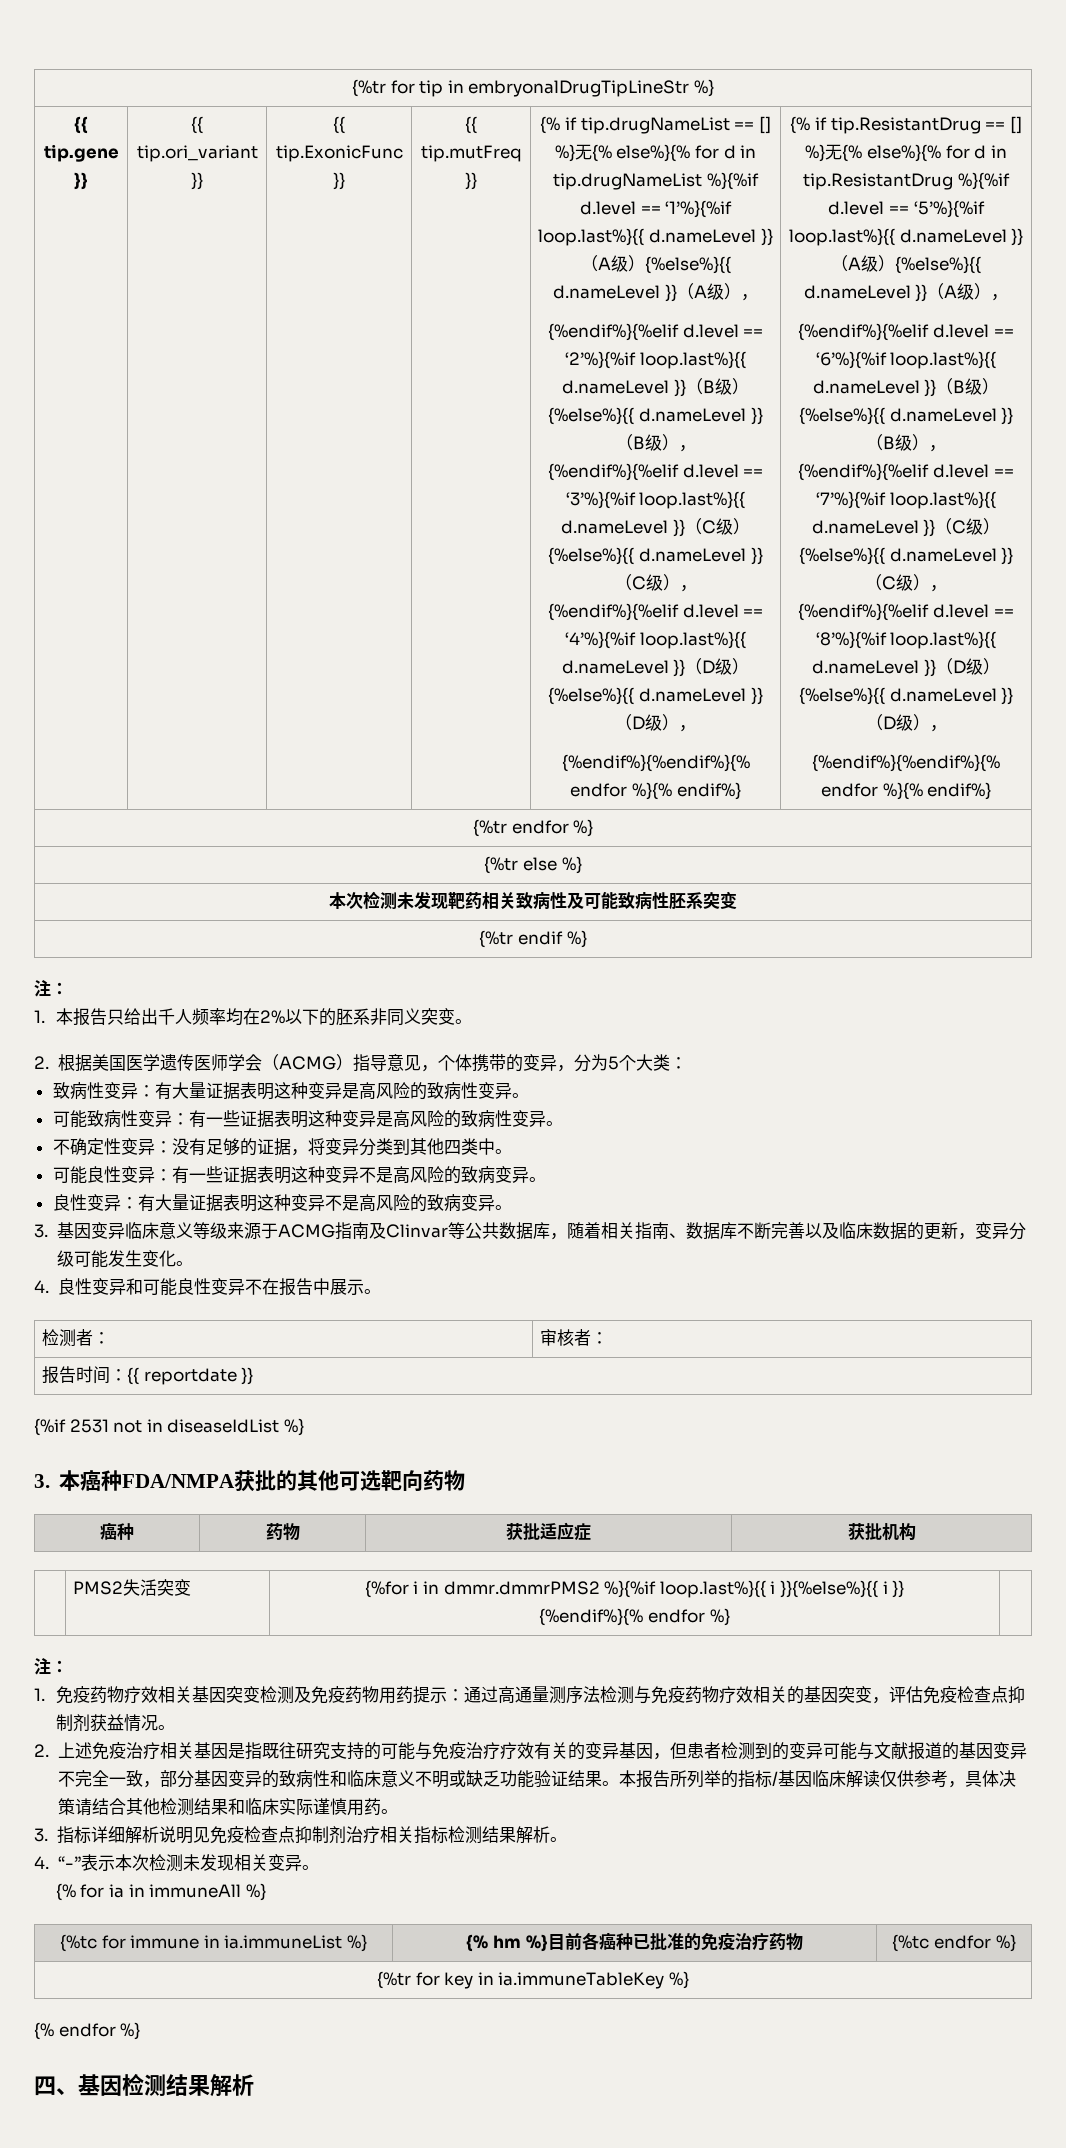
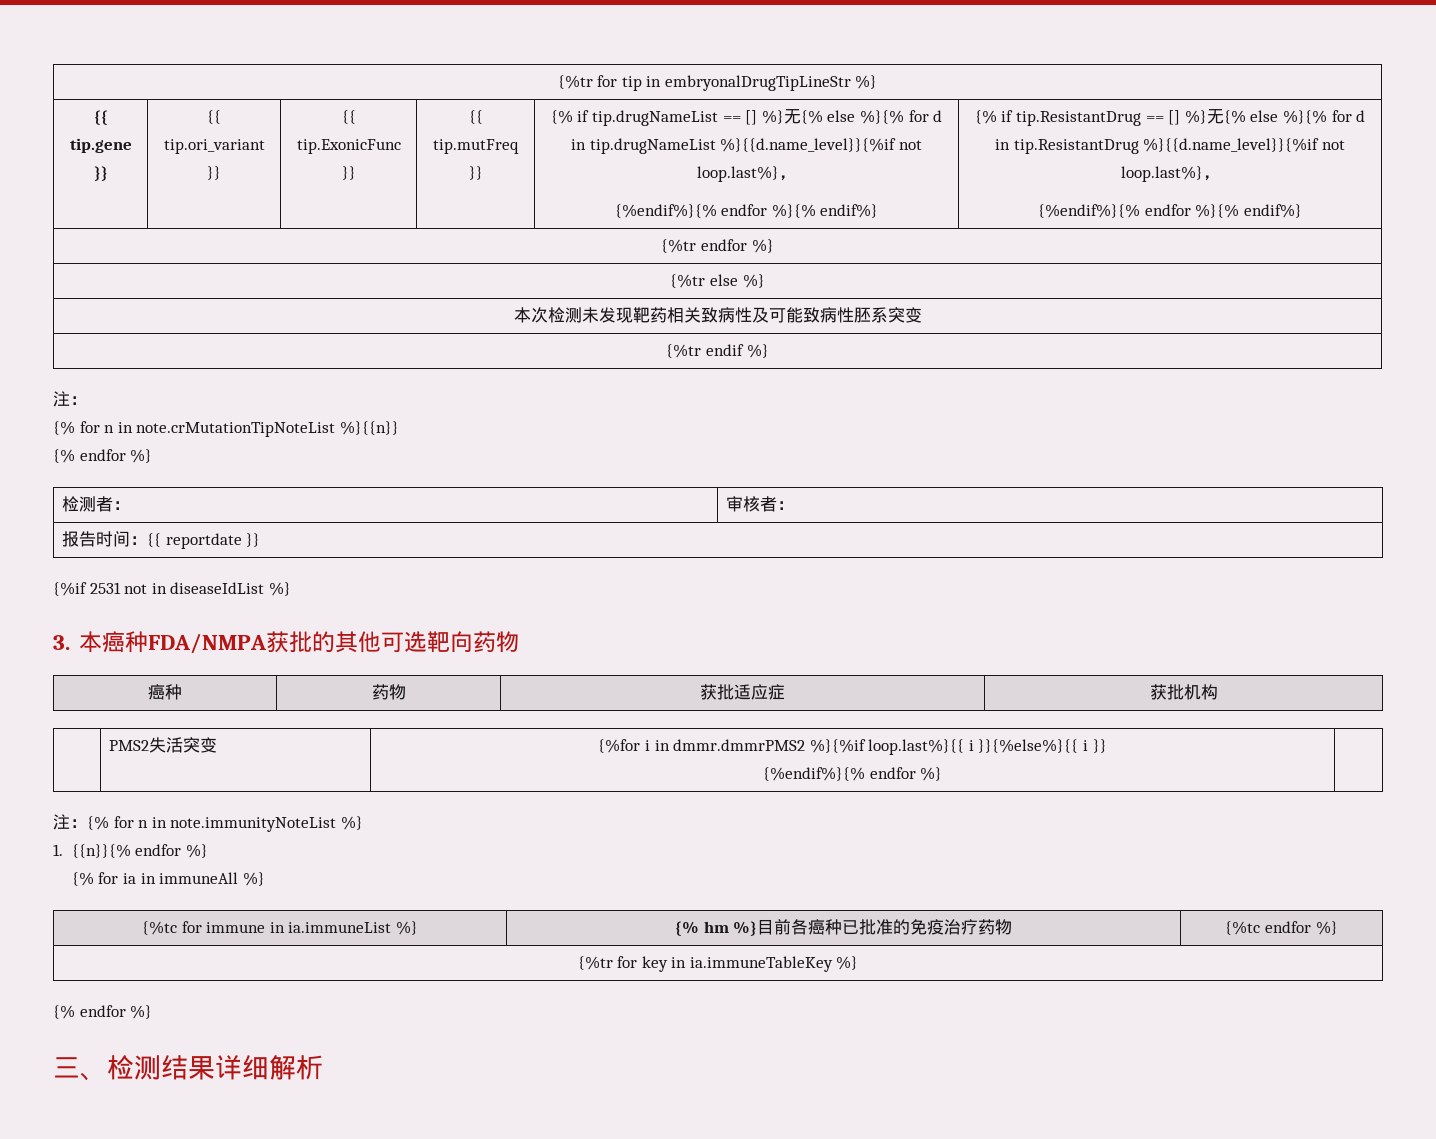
[616,144,691,162] else%}{% -> [827,110,904,124] else %}{%
[706,172,759,190] [579,200,733,218] [538,228,773,246] [580,255,731,274] [553,283,758,302] [547,323,764,341] [565,351,746,369] [562,378,749,397] [548,407,763,425] [615,434,696,452] [547,463,764,481] [565,491,746,509] [561,518,750,537] [548,547,763,565] [614,574,697,592] [547,603,764,621] [565,631,746,649] [561,658,750,677] [548,687,763,705] [614,714,696,732] [561,754,750,772] %}{%if d.level == ‘1’%}{%if loop.last%}{{ d.nameLevel }}（A级）{%else%}{{ d.nameLevel }}（A级）， // {%endif%}{%elif d.level == ‘2’%}{%if loop.last%}{{ d.nameLevel }}（B级）{%else%}{{ d.nameLevel }}（B级）， // {%endif%}{%elif d.level == ‘3’%}{%if loop.last%}{{ d.nameLevel }}（C级）{%else%}{{ d.nameLevel }}（C级）， // {%endif%}{%elif d.level == ‘4’%}{%if loop.last%}{{ d.nameLevel }}（D级）{%else%}{{ d.nameLevel }}（D级）， // {%endif%}{%endif%}{% -> [720,138,922,152] [697,166,796,182] [614,204,717,218] %}{{d.name_level}}{%if not loop.last%}， // {%endif%}{%
[866,144,941,162] else%}{% -> [1250,110,1327,124] else %}{%
[957,172,1010,190] [828,200,985,218] [788,228,1024,246] [830,255,981,274] [803,283,1009,302] [798,323,1014,341] [815,351,997,369] [812,378,1000,397] [798,407,1014,425] [865,434,946,452] [798,463,1014,481] [816,491,996,509] [811,518,1001,537] [798,547,1014,565] [864,574,947,592] [798,603,1014,621] [815,631,997,649] [812,658,1000,677] [798,687,1014,705] [865,714,947,732] [811,754,1000,772] %}{%if d.level == ‘5’%}{%if loop.last%}{{ d.nameLevel }}（A级）{%else%}{{ d.nameLevel }}（A级）， // {%endif%}{%elif d.level == ‘6’%}{%if loop.last%}{{ d.nameLevel }}（B级）{%else%}{{ d.nameLevel }}（B级）， // {%endif%}{%elif d.level == ‘7’%}{%if loop.last%}{{ d.nameLevel }}（C级）{%else%}{{ d.nameLevel }}（C级）， // {%endif%}{%elif d.level == ‘8’%}{%if loop.last%}{{ d.nameLevel }}（D级）{%else%}{{ d.nameLevel }}（D级）， // {%endif%}{%endif%}{% -> [1143,138,1345,152] [1120,166,1220,182] [1038,204,1141,218] %}{{d.name_level}}{%if not loop.last%}， // {%endif%}{%
[34,1008,472,1026] [34,1054,687,1072] [52,1082,529,1100] [52,1110,563,1128] [52,1138,512,1156] [52,1166,546,1184] [52,1194,512,1212] [34,1222,1026,1240] [56,1250,193,1268] [34,1278,381,1296] 1.本报告只给出千人频率均在2%以下的胚系非同义突变。 // 2.根据美国医学遗传医师学会（ACMG）指导意见，个体携带的变异，分为5个大类： // 致病性变异：有大量证据表明这种变异是高风险的致病性变异。 // 可能致病性变异：有一些证据表明这种变异是高风险的致病性变异。 // 不确定性变异：没有足够的证据，将变异分类到其他四类中。 // 可能良性变异：有一些证据表明这种变异不是高风险的致病变异。 // 良性变异：有大量证据表明这种变异不是高风险的致病变异。 // 3.基因变异临床意义等级来源于ACMG指南及Clinvar等公共数据库，随着相关指南、数据库不断完善以及临床数据的更新，变异分级可能发生变化。 // 4.良性变异和可能良性变异不在报告中展示。 -> [53,421,399,437] [53,449,153,463] {% for n in note.crMutationTipNoteList %}{{n}} // {% endfor %}
[34,1686,1025,1704] [55,1714,175,1732] [34,1742,1027,1760] [57,1770,1016,1788] [57,1798,398,1816] [34,1826,567,1844] [34,1854,319,1872] // 1.免疫药物疗效相关基因突变检测及免疫药物用药提示：通过高通量测序法检测与免疫药物疗效相关的基因突变，评估免疫检查点抑制剂获益情况。 // 2.上述免疫治疗相关基因是指既往研究支持的可能与免疫治疗疗效有关的变异基因，但患者检测到的变异可能与文献报道的基因变异不完全一致，部分基因变异的致病性和临床意义不明或缺乏功能验证结果。本报告所列举的指标/基因临床解读仅供参考，具体决策请结合其他检测结果和临床实际谨慎用药。 // 3.指标详细解析说明见免疫检查点抑制剂治疗相关指标检测结果解析。 // 4. “-”表示本次检测未发现相关变异。 -> [87,816,363,832] [53,844,209,858] {% for n in note.immunityNoteList %} // 1. {{n}}{% endfor %}
[34,2073,210,2096] 四、基因检测结果 -> [53,1055,269,1081] 三、检测结果详细

